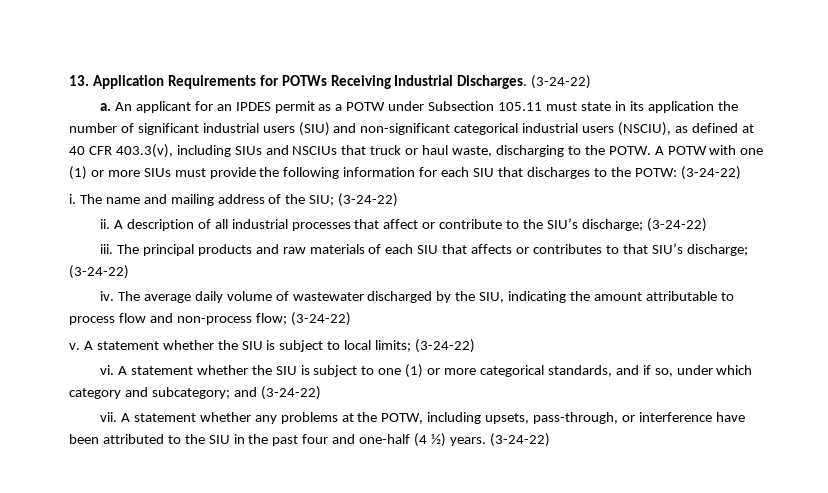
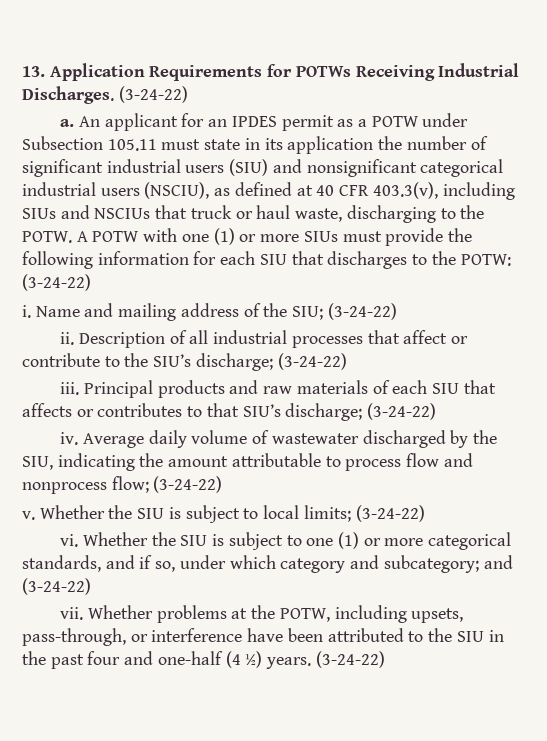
[360,123,451,135] non-significant -> [306,159,417,177] nonsignificant
[79,194,140,204] The name -> [35,306,80,317] Name
[113,219,194,231] A description -> [78,332,165,348] Description
[116,244,194,256] The principal -> [83,380,153,398] Principal
[117,291,191,303] The average -> [82,433,144,448] Average
[176,316,252,325] non-process -> [22,482,107,494] nonprocess
[83,340,214,350] A statement whether -> [39,505,105,519] Whether
[117,365,248,375] A statement whether -> [82,532,148,546] Whether
[120,412,277,424] A statement whether any -> [87,605,153,619] Whether

